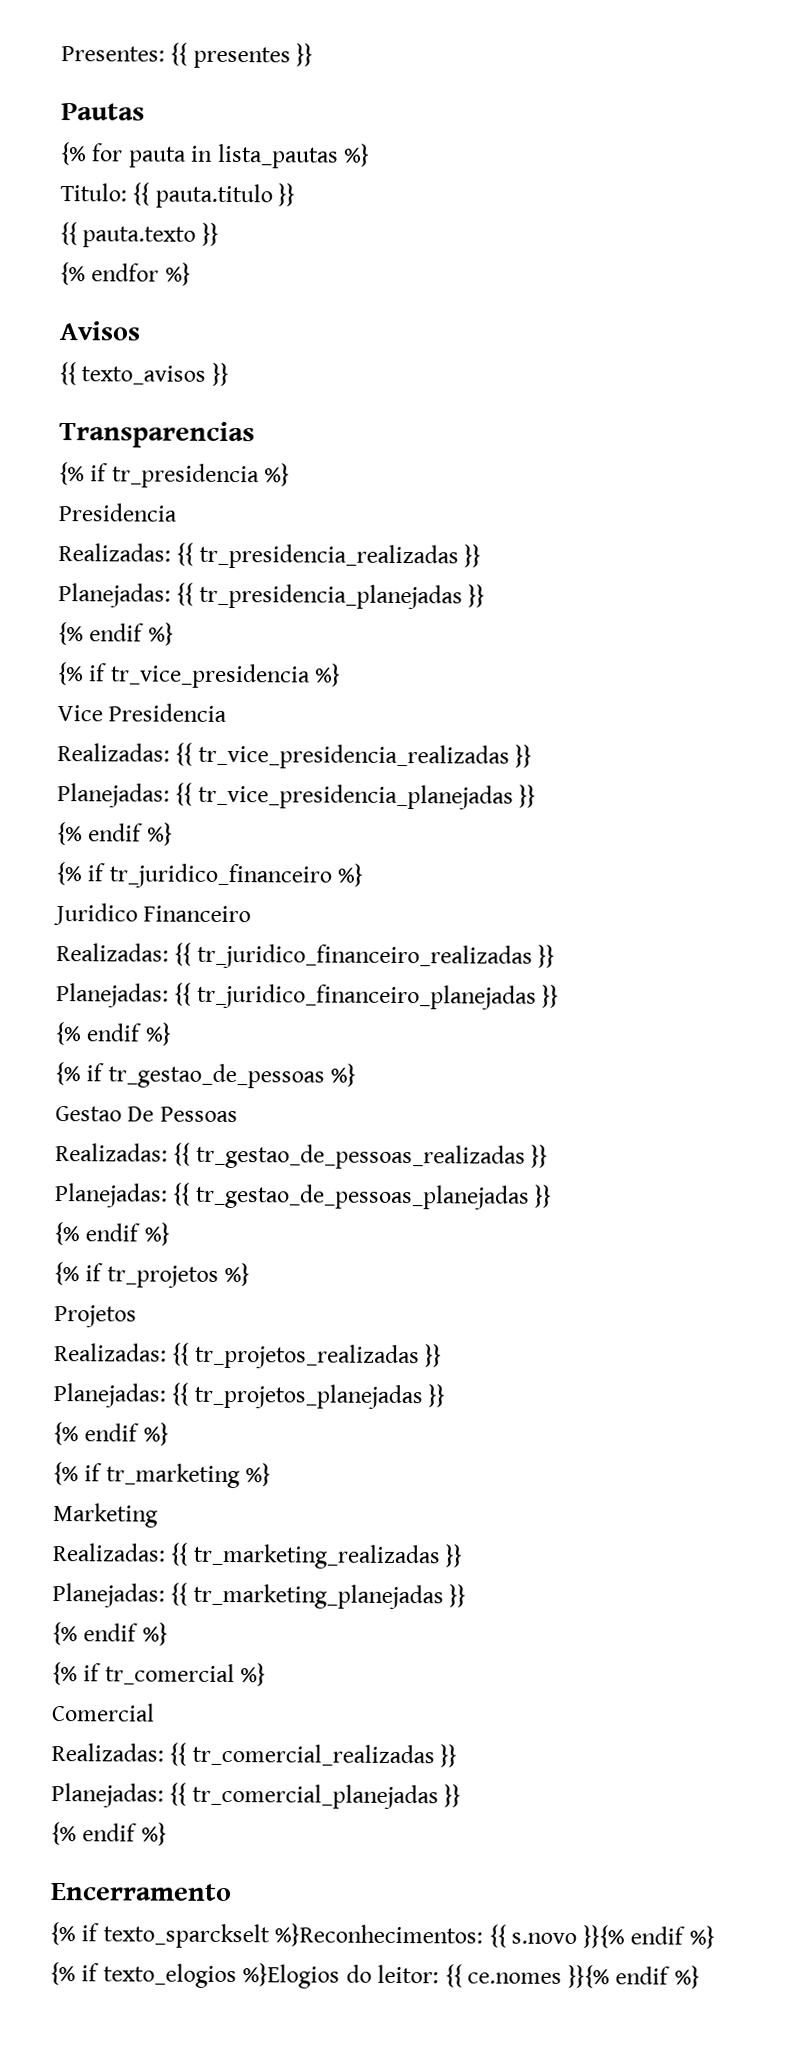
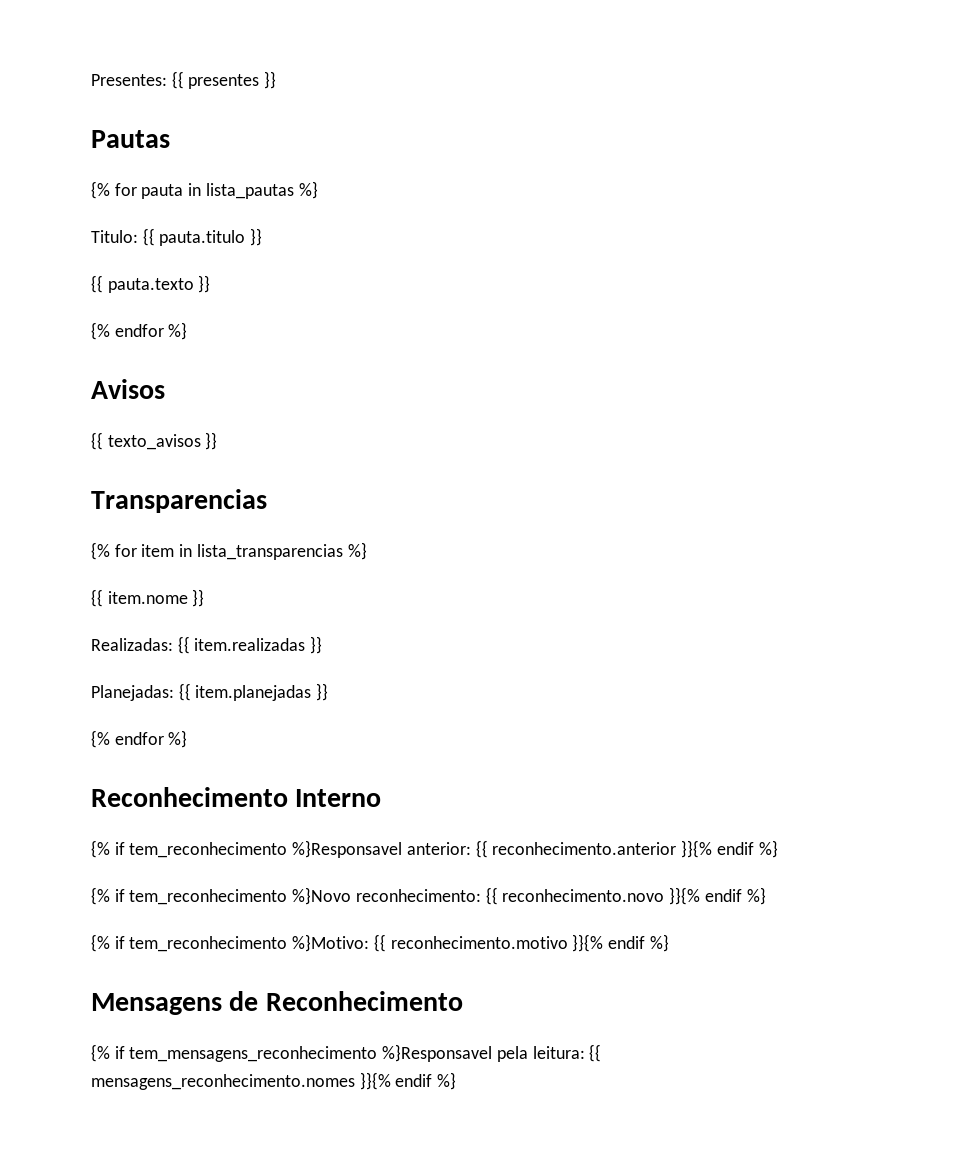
[90,463,291,489] [58,503,178,522] [58,542,482,570] [58,582,486,610] [58,622,174,646] [57,662,342,689] [57,703,228,722] [57,742,533,770] [57,782,537,810] [57,822,173,846] [56,862,364,889] [53,902,252,926] [56,942,556,970] [56,982,560,1010] [55,1022,172,1046] [55,1062,357,1089] [55,1106,238,1123] [55,1142,549,1170] [54,1182,553,1210] [54,1222,170,1246] [54,1262,251,1288] [54,1305,137,1328] [54,1342,443,1370] [53,1382,446,1410] [53,1422,169,1446] [53,1461,272,1489] [53,1502,158,1528] [52,1542,464,1570] [52,1582,467,1610] [52,1621,168,1646] [52,1661,267,1687] [51,1702,155,1722] [51,1742,458,1768] [51,1782,462,1810] [51,1821,167,1846] [50,1882,232,1902] [50,1921,715,1949] [50,1961,563,1989] if tr_presidencia %} // Presidencia // Realizadas: {{ tr_presidencia_realizadas }} // Planejadas: {{ tr_presidencia_planejadas }} // {% endif %} // {% if tr_vice_presidencia %} // Vice Presidencia // Realizadas: {{ tr_vice_presidencia_realizadas }} // Planejadas: {{ tr_vice_presidencia_planejadas }} // {% endif %} // {% if tr_juridico_financeiro %} // Juridico Financeiro // Realizadas: {{ tr_juridico_financeiro_realizadas }} // Planejadas: {{ tr_juridico_financeiro_planejadas }} // {% endif %} // {% if tr_gestao_de_pessoas %} // Gestao De Pessoas // Realizadas: {{ tr_gestao_de_pessoas_realizadas }} // Planejadas: {{ tr_gestao_de_pessoas_planejadas }} // {% endif %} // {% if tr_projetos %} // Projetos // Realizadas: {{ tr_projetos_realizadas }} // Planejadas: {{ tr_projetos_planejadas }} // {% endif %} // {% if tr_marketing %} // Marketing // Realizadas: {{ tr_marketing_realizadas }} // Planejadas: {{ tr_marketing_planejadas }} // {% endif %} // {% if tr_comercial %} // Comercial // Realizadas: {{ tr_comercial_realizadas }} // Planejadas: {{ tr_comercial_planejadas }} // {% endif %} // Encerramento // {% if texto_sparckselt %}Reconhecimentos: {{ s.novo }}{% endif %} // {% if texto_elogios %}Elogios do leitor: {{ ce.nomes -> [114,542,367,560] [91,589,205,607] [91,636,323,654] [91,683,329,701] [91,730,188,748] [91,787,382,807] [91,840,778,858] [91,887,766,905] [91,934,669,952] [91,991,463,1015] [91,1044,602,1062] [91,1074,355,1090] for item in lista_transparencias %} // {{ item.nome }} // Realizadas: {{ item.realizadas }} // Planejadas: {{ item.planejadas }} // {% endfor %} // Reconhecimento Interno // {% if tem_reconhecimento %}Responsavel anterior: {{ reconhecimento.anterior }}{% endif %} // {% if tem_reconhecimento %}Novo reconhecimento: {{ reconhecimento.novo }}{% endif %} // {% if tem_reconhecimento %}Motivo: {{ reconhecimento.motivo }}{% endif %} // Mensagens de Reconhecimento // {% if tem_mensagens_reconhecimento %}Responsavel pela leitura: {{ mensagens_reconhecimento.nomes

